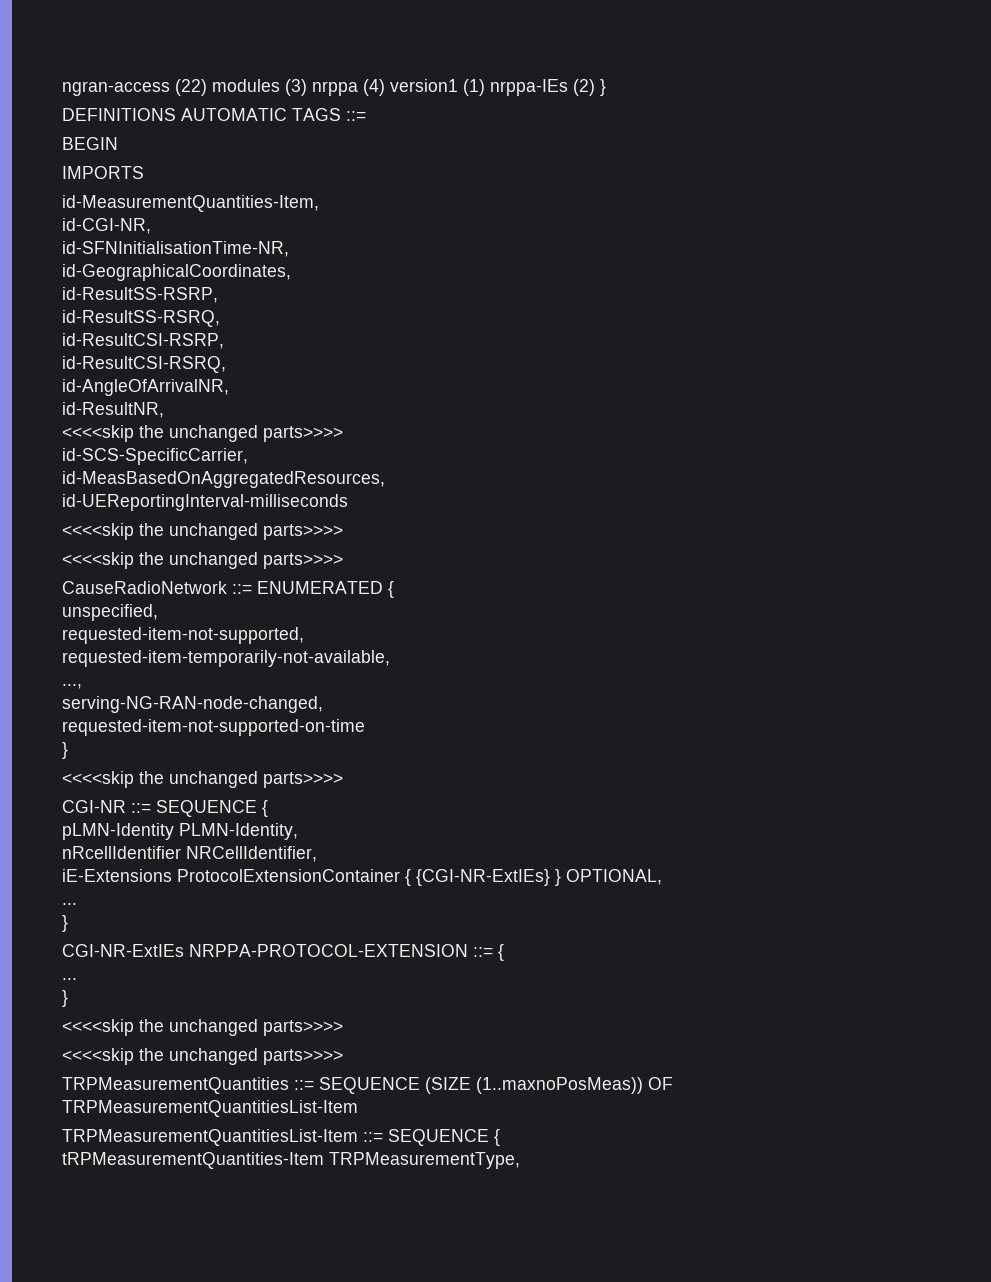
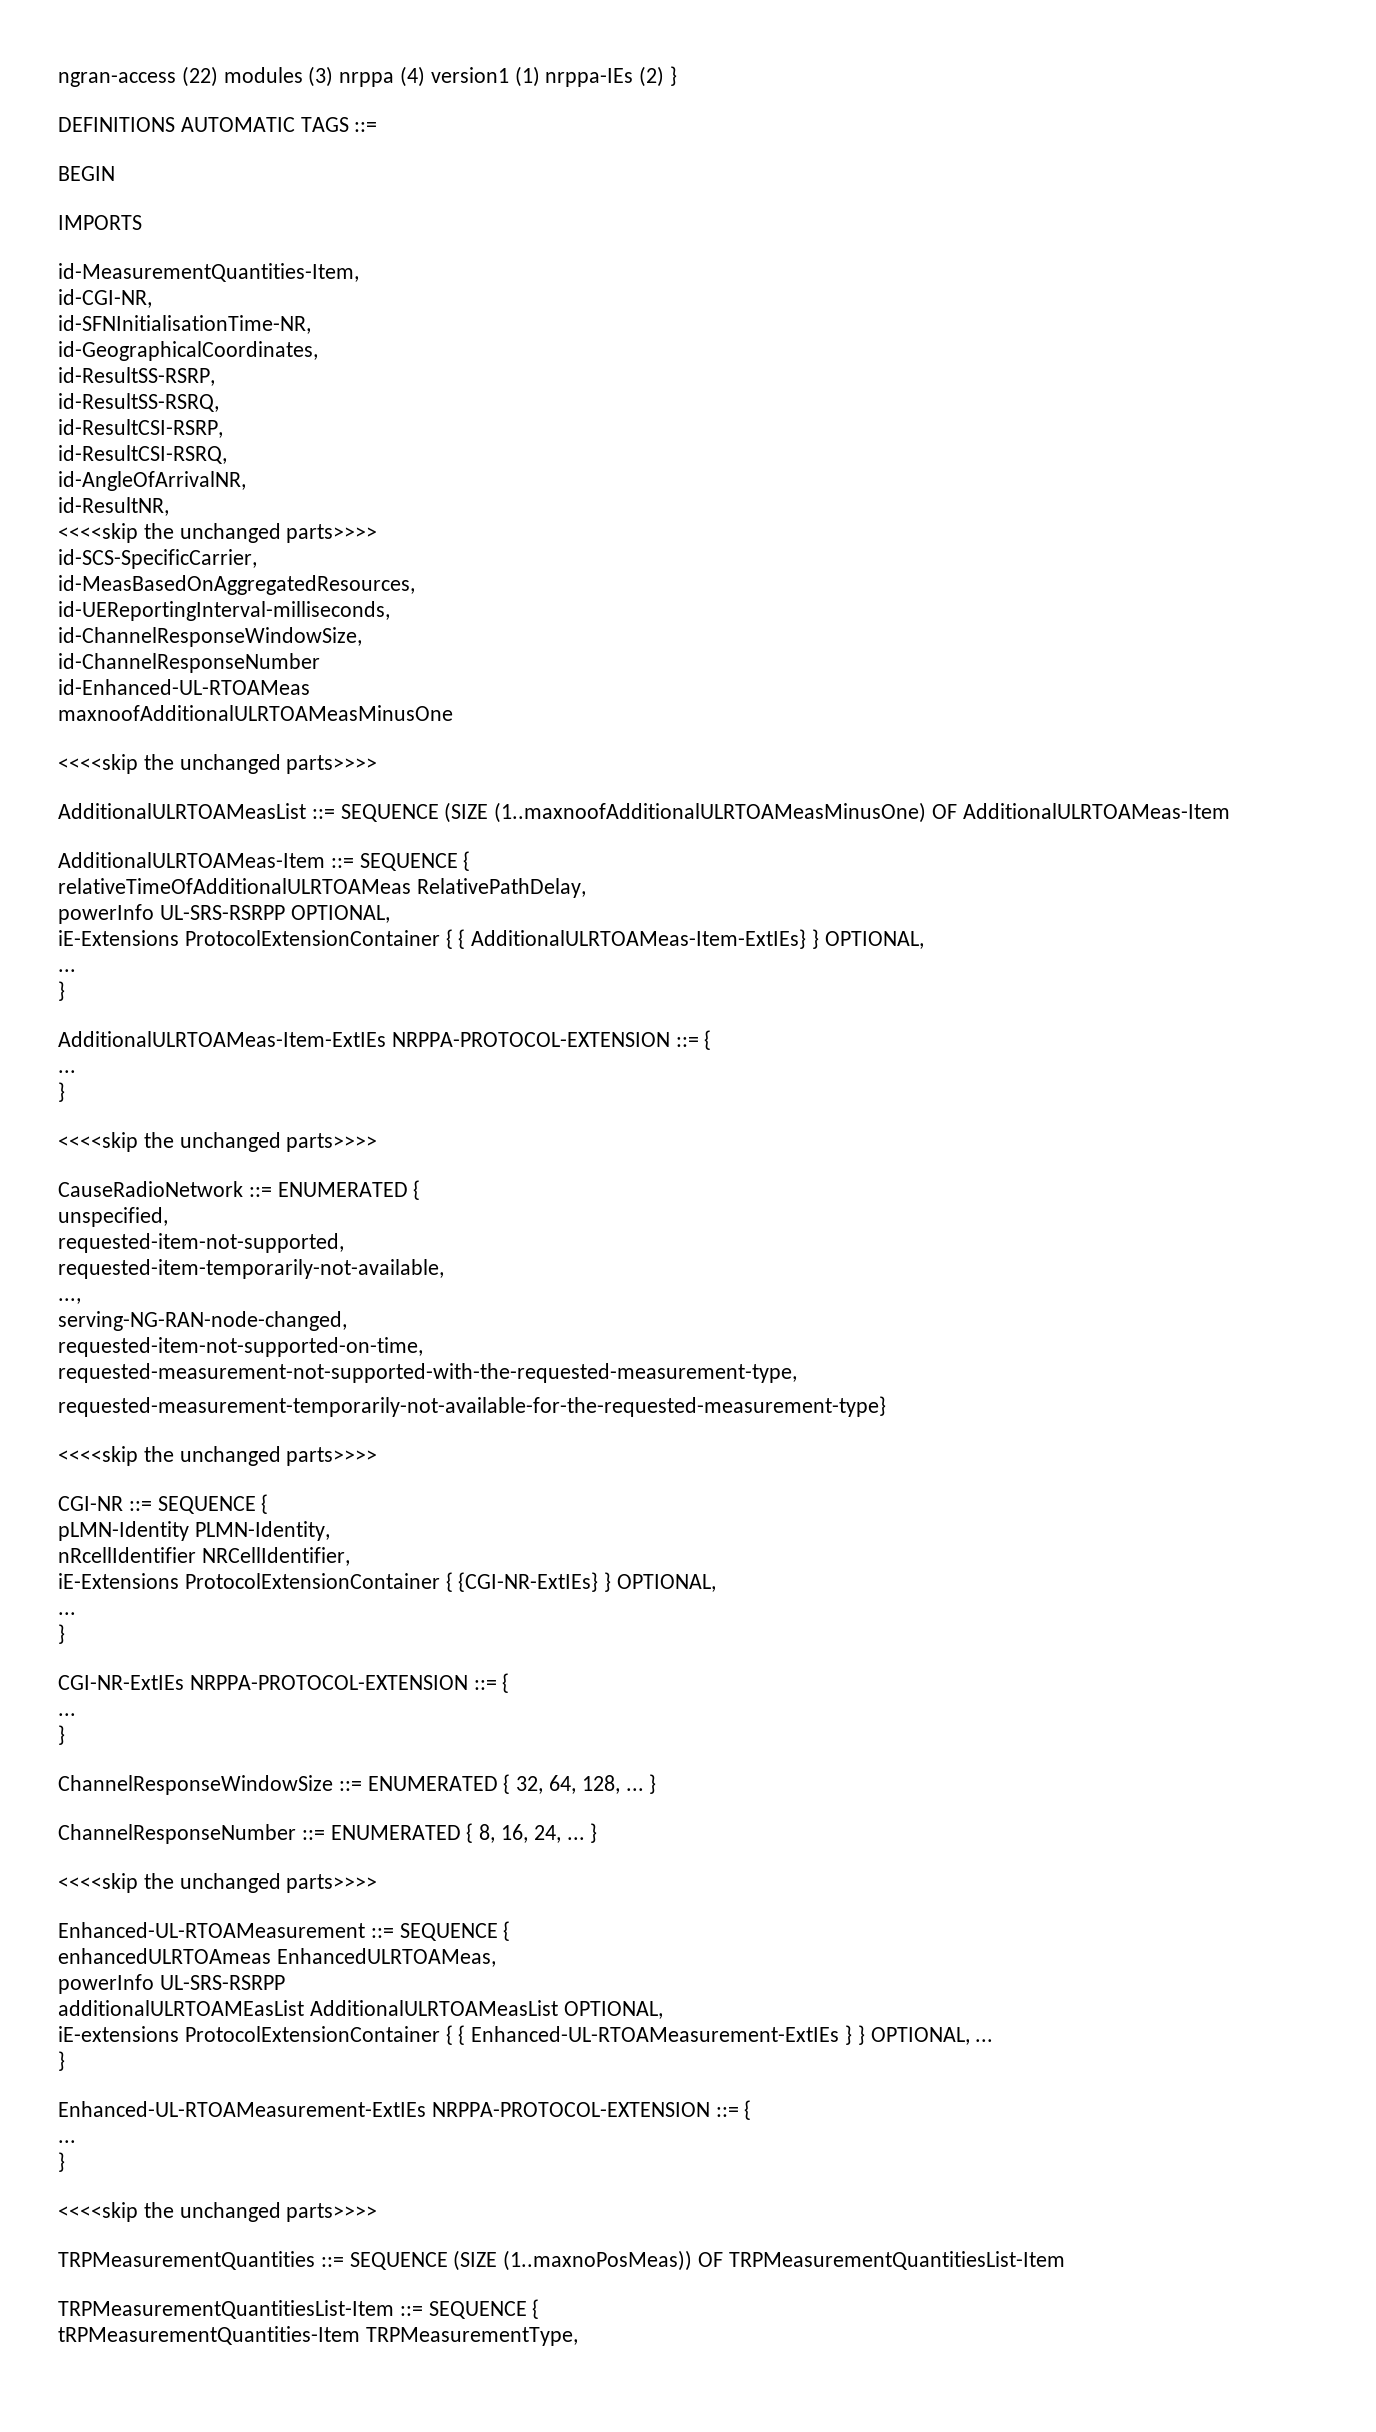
[62,494,348,511] [62,523,343,540] id-UEReportingInterval-milliseconds // <<<<skip the unchanged parts>>>> -> [58,601,390,621] [58,627,362,647] [58,653,320,673] [58,679,310,695] [58,705,453,721] [58,754,378,774] [58,802,1230,823] [58,851,471,871] [58,878,586,898] [58,904,390,924] [58,929,924,949] [58,969,76,972] [58,981,65,1001] [58,1030,712,1050] [58,1070,76,1073] [58,1082,65,1102] id-UEReportingInterval-milliseconds, // id-ChannelResponseWindowSize, // id-ChannelResponseNumber // id-Enhanced-UL-RTOAMeas // maxnoofAdditionalULRTOAMeasMinusOne // <<<<skip the unchanged parts>>>> // AdditionalULRTOAMeasList ::= SEQUENCE (SIZE (1..maxnoofAdditionalULRTOAMeasMinusOne) OF AdditionalULRTOAMeas-Item // AdditionalULRTOAMeas-Item ::= SEQUENCE { // relativeTimeOfAdditionalULRTOAMeas RelativePathDelay, // powerInfo UL-SRS-RSRPP OPTIONAL, // iE-Extensions ProtocolExtensionContainer { { AdditionalULRTOAMeas-Item-ExtIEs} } OPTIONAL, // ... // } // AdditionalULRTOAMeas-Item-ExtIEs NRPPA-PROTOCOL-EXTENSION ::= { // ... // }
[62,719,365,736] [62,742,68,759] requested-item-not-supported-on-time // } -> [58,1337,423,1357] [58,1363,797,1383] [58,1396,886,1417] requested-item-not-supported-on-time, // requested-measurement-not-supported-with-the-requested-measurement-type, // requested-measurement-temporarily-not-available-for-the-requested-measurement-type}
[62,1019,343,1036] <<<<skip the unchanged parts>>>> -> [58,1774,657,1795] [58,1823,598,1844] [58,1873,378,1893] [58,1921,511,1941] [58,1948,496,1967] [58,1974,285,1994] [58,2000,663,2019] [58,2025,994,2045] [58,2051,65,2071] [58,2100,752,2120] [58,2140,76,2143] [58,2152,65,2172] ChannelResponseWindowSize ::= ENUMERATED { 32, 64, 128, ... } // ChannelResponseNumber ::= ENUMERATED { 8, 16, 24, ... } // <<<<skip the unchanged parts>>>> // Enhanced-UL-RTOAMeasurement ::= SEQUENCE { // enhancedULRTOAmeas EnhancedULRTOAMeas, // powerInfo UL-SRS-RSRPP // additionalULRTOAMEasList AdditionalULRTOAMeasList OPTIONAL, // iE-extensions ProtocolExtensionContainer { { Enhanced-UL-RTOAMeasurement-ExtIEs } } OPTIONAL, ... // } // Enhanced-UL-RTOAMeasurement-ExtIEs NRPPA-PROTOCOL-EXTENSION ::= { // ... // }

